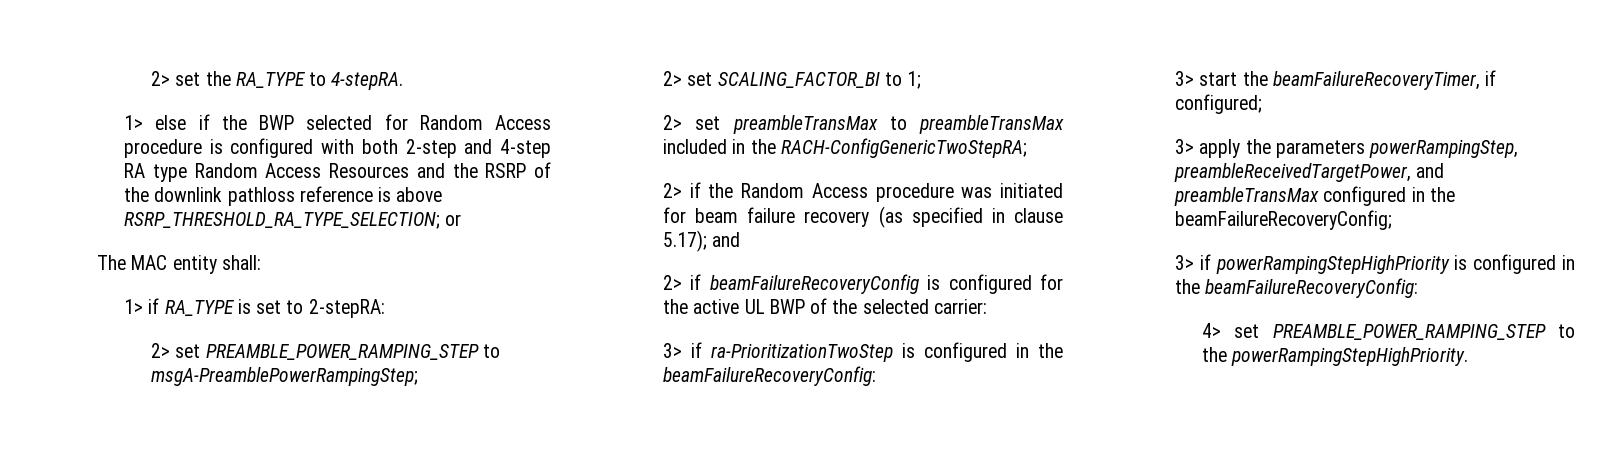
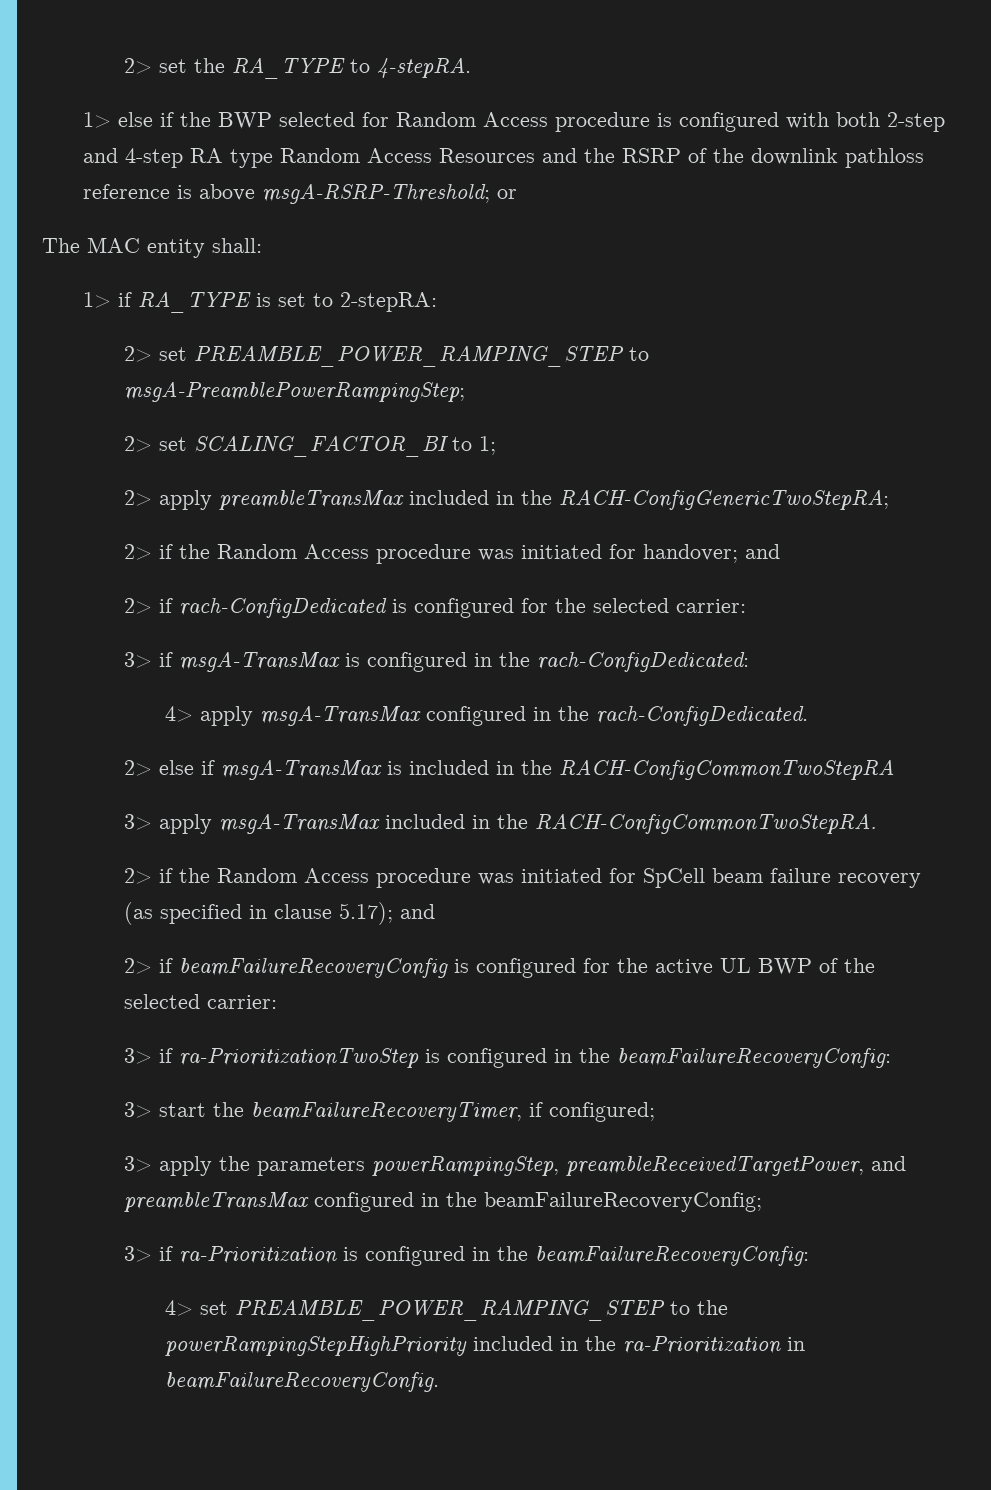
[124,212,441,229] RSRP_THRESHOLD_RA_TYPE_SELECTION; -> [262,183,491,204] msgA-RSRP-Threshold;
[695,115,907,134] set preambleTransMax to -> [159,490,213,510] apply
(687, 215) none -> [643,544,781,563] [124,598,747,618] [124,651,750,672] [165,705,809,726] [124,759,895,780] [124,813,878,834] [124,868,706,888] handover; and // 2> if rach-ConfigDedicated is configured for the selected carrier: // 3> if msgA-TransMax is configured in the rach-ConfigDedicated: // 4> apply msgA-TransMax configured in the rach-ConfigDedicated. // 2> else if msgA-TransMax is included in the RACH-ConfigCommonTwoStepRA // 3> apply msgA-TransMax included in the RACH-ConfigCommonTwoStepRA. // 2> if the Random Access procedure was initiated for SpCell
[1215,255,1450,274] powerRampingStepHighPriority -> [179,1246,338,1264] ra-Prioritization
[1231,347,1469,366] powerRampingStepHighPriority. -> [165,1336,806,1356] [165,1372,440,1392] powerRampingStepHighPriority included in the ra-Prioritization in beamFailureRecoveryConfig.

